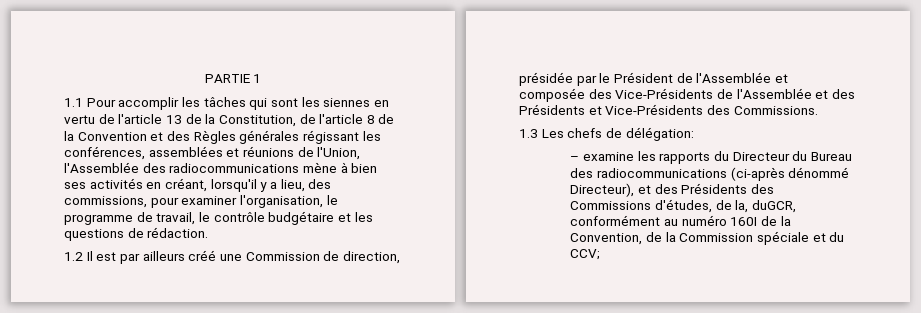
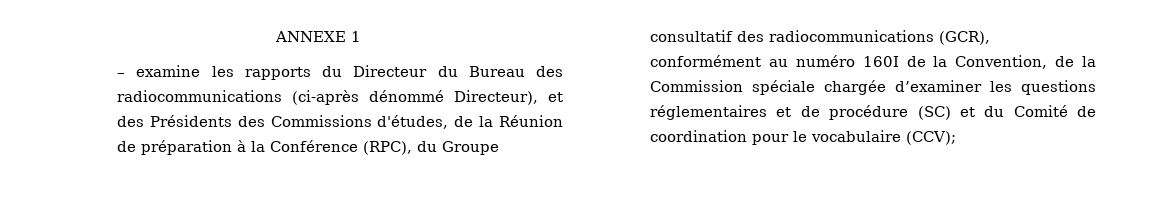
[204,74,250,83] PARTIE -> [274,31,346,42] ANNEXE
[64,97,389,110] [64,114,395,127] [64,130,381,144] [64,146,361,160] [64,162,378,173] [64,178,332,192] [64,195,338,208] [64,211,373,225] [64,227,209,241] [64,250,400,264] [519,72,788,86] [519,88,855,102] [519,104,818,115] [519,127,694,141] // 1.1 Pour accomplir les tâches qui sont les siennes en vertu de l'article 13 de la Constitution, de l'article 8 de la Convention et des Règles générales régissant les conférences, assemblées et réunions de l'Union, l'Assemblée des radiocommunications mène à bien ses activités en créant, lorsqu'il y a lieu, des commissions, pour examiner l'organisation, le programme de travail, le contrôle budgétaire et les questions de rédaction. // 1.2 Il est par ailleurs créé une Commission de direction, présidée par le Président de l'Assemblée et composée des Vice-Présidents de l'Assemblée et des Présidents et Vice-Présidents des Commissions. // 1.3 Les chefs de délégation: -> (361, 36) none
[735,200,796,213] la, duGCR, -> [479,115,563,127] [116,140,499,155] [649,30,990,45] la Réunion de préparation à la Conférence (RPC), du Groupe consultatif des radiocommunications (GCR),
[812,232,845,242] [570,249,601,260] et du CCV; -> [823,80,1096,95] [649,105,1096,120] [649,130,956,145] chargée d’examiner les questions réglementaires et de procédure (SC) et du Comité de coordination pour le vocabulaire (CCV);

